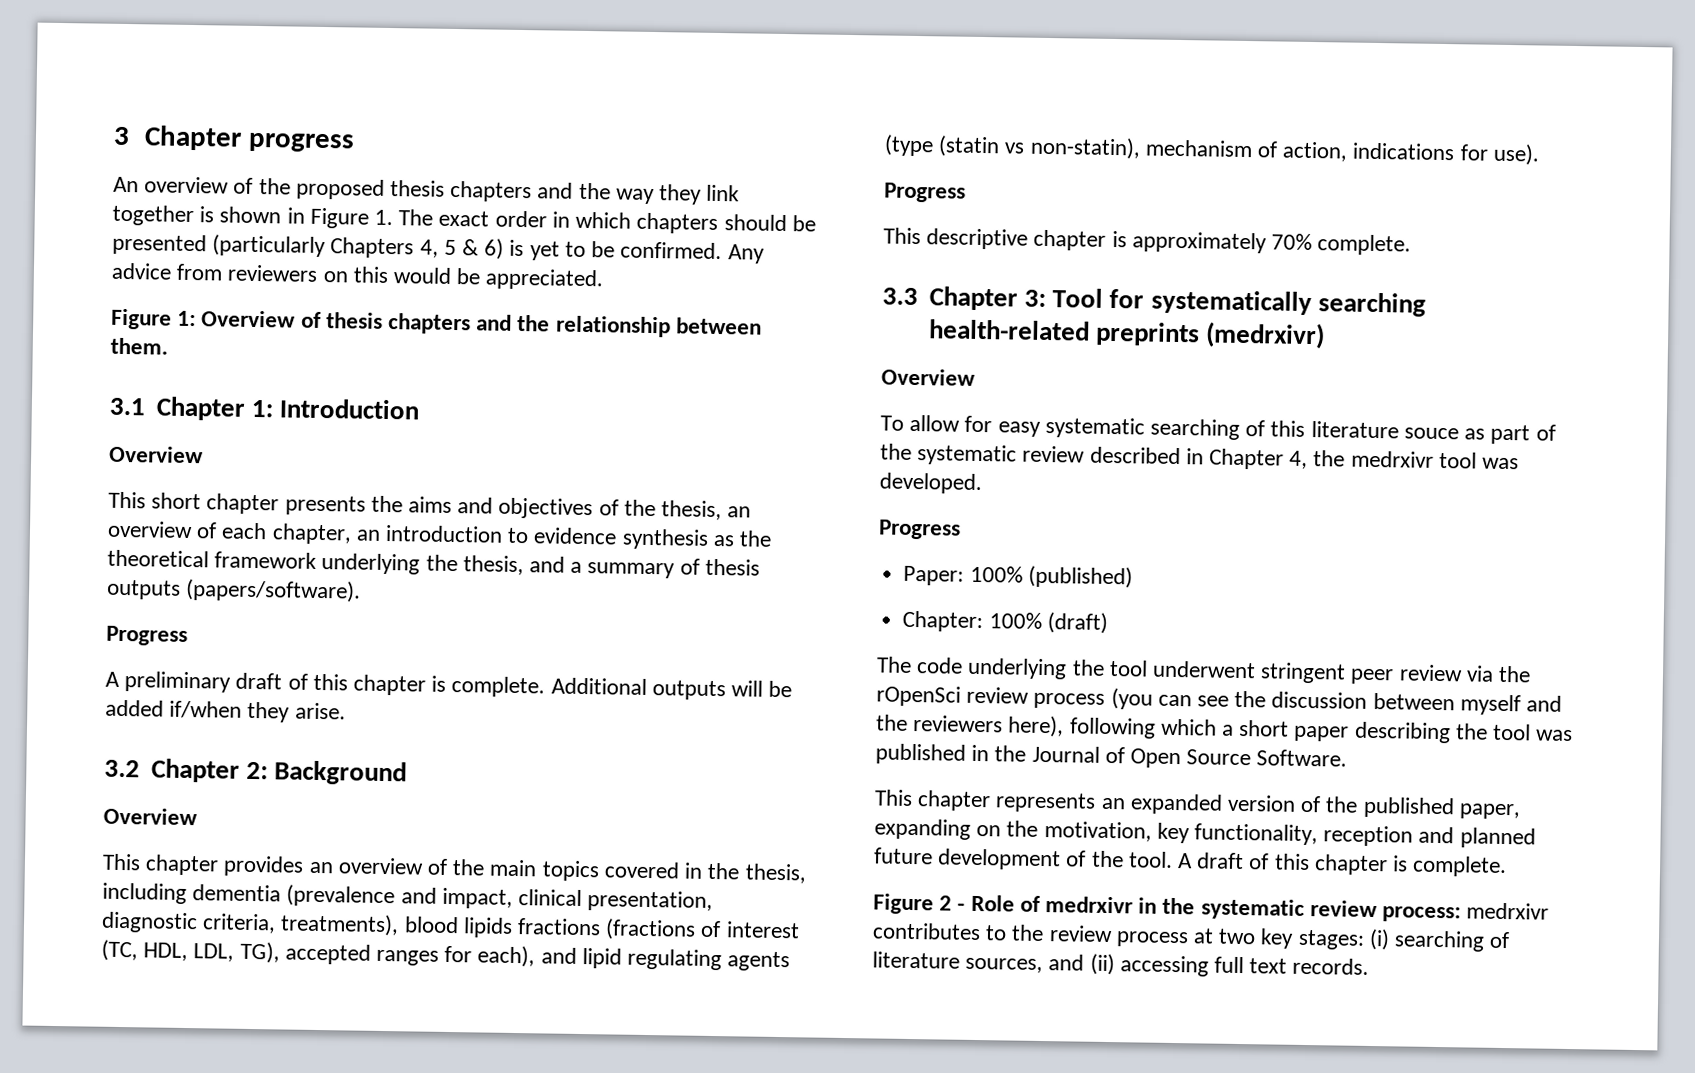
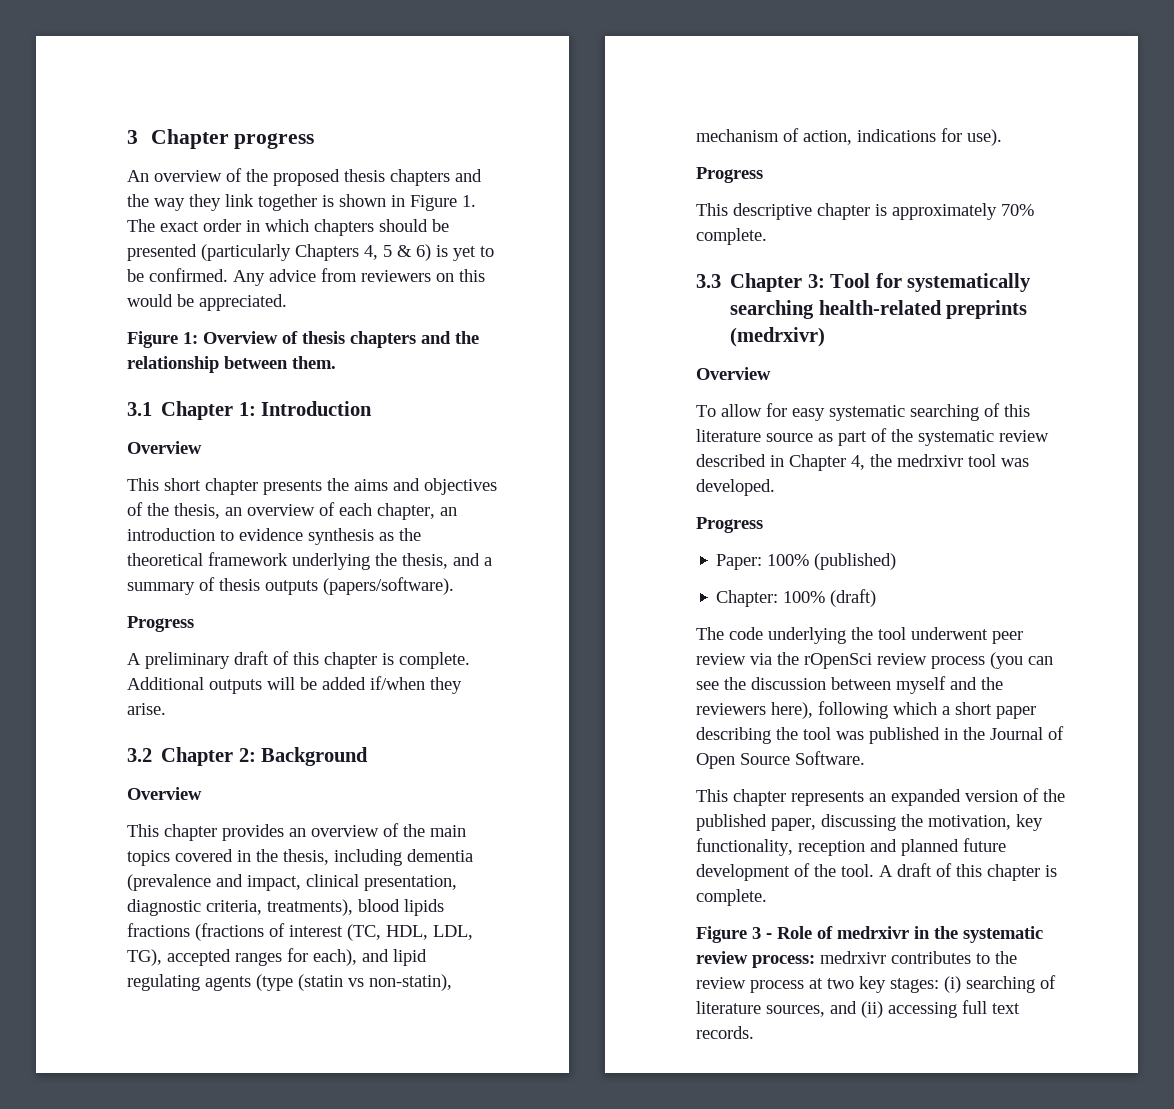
[1403,427,1459,440] souce -> [766,433,813,442] source
[1260,662,1347,684] stringent -> (988, 633) none
[874,818,1002,840] expanding on -> [821,814,896,831] discussing
[939,895,953,911] 2 -> [752,927,761,939] 3

